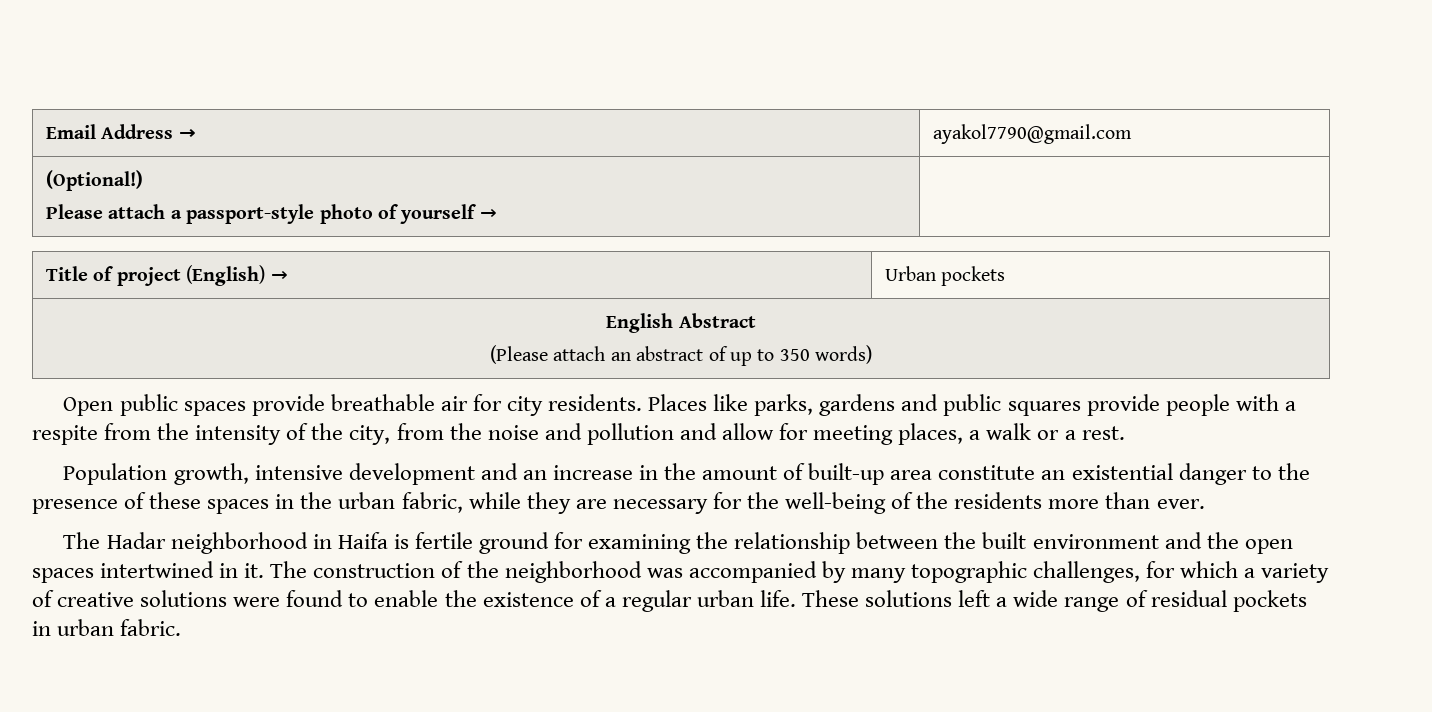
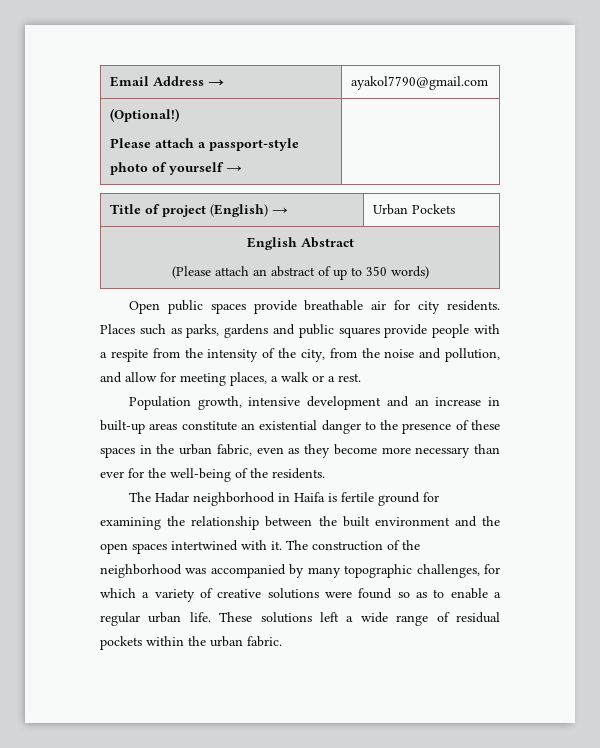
[941,266,1006,286] pockets -> [411,204,455,214] Pockets
[713,394,749,411] like -> [139,324,182,335] such as
[586,423,674,445] pollution -> [444,348,500,362] pollution,
[664,463,933,485] the amount of built-up area -> [100,420,178,434] built-up areas
[468,492,708,514] while they are necessary -> [256,444,501,458] [100,471,124,478] even as they become more necessary than ever
[954,492,1205,509] residents more than ever. -> [272,468,325,479] residents.
[219,563,239,578] in -> [241,540,267,550] with
[348,590,602,607] to enable the existence of -> [397,588,488,599] so as to enable
[32,621,51,636] in -> [146,636,206,646] within the

